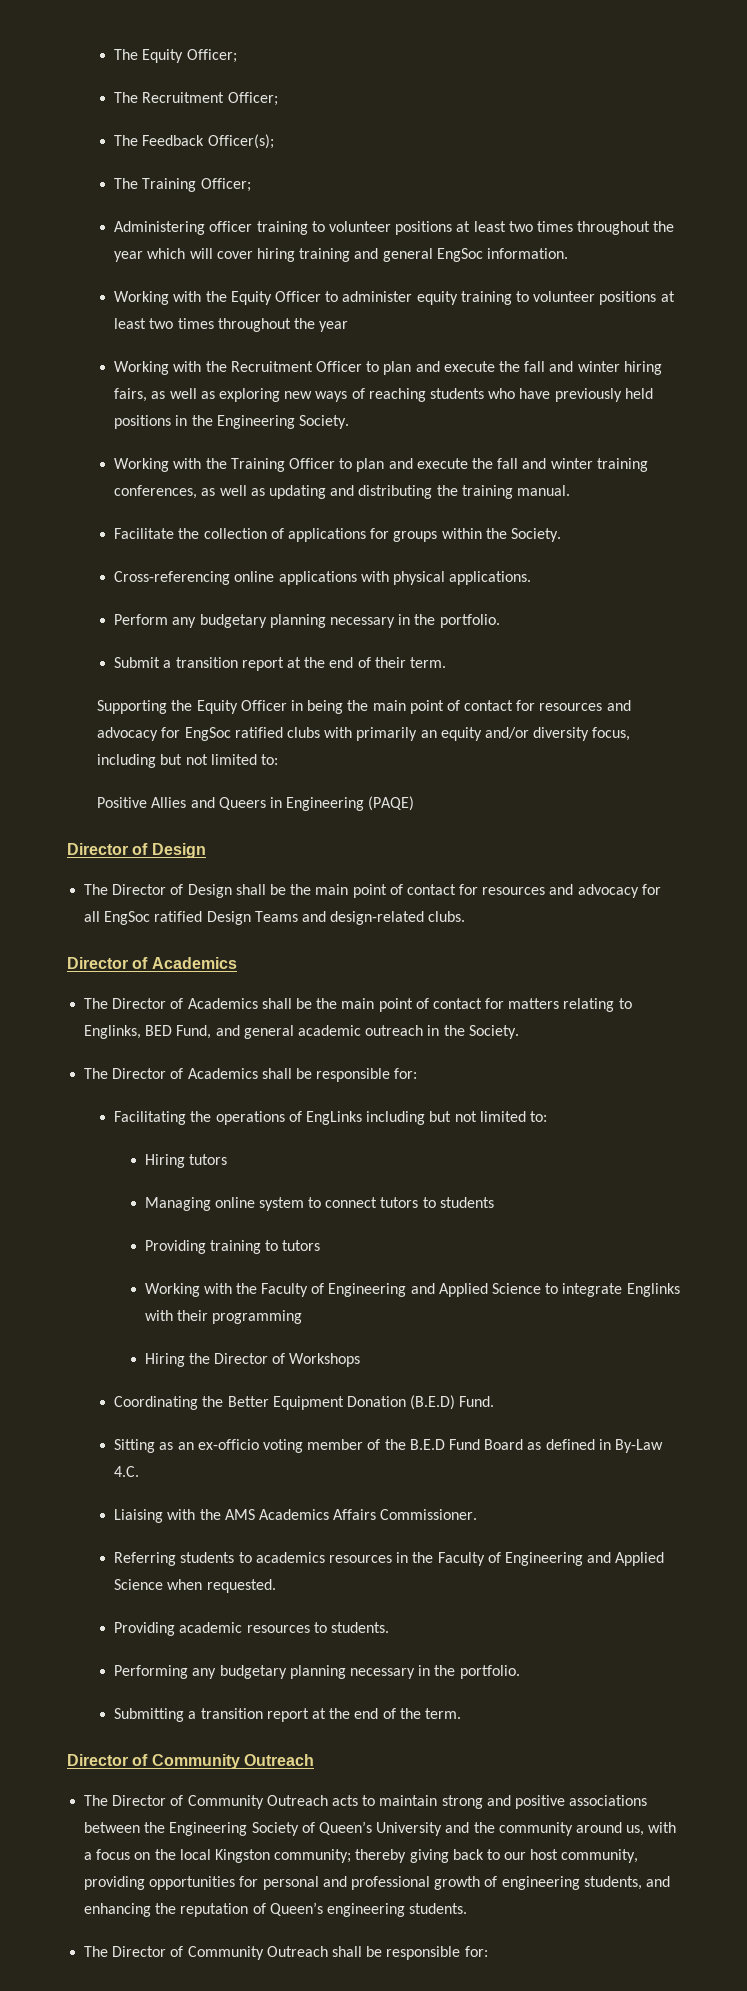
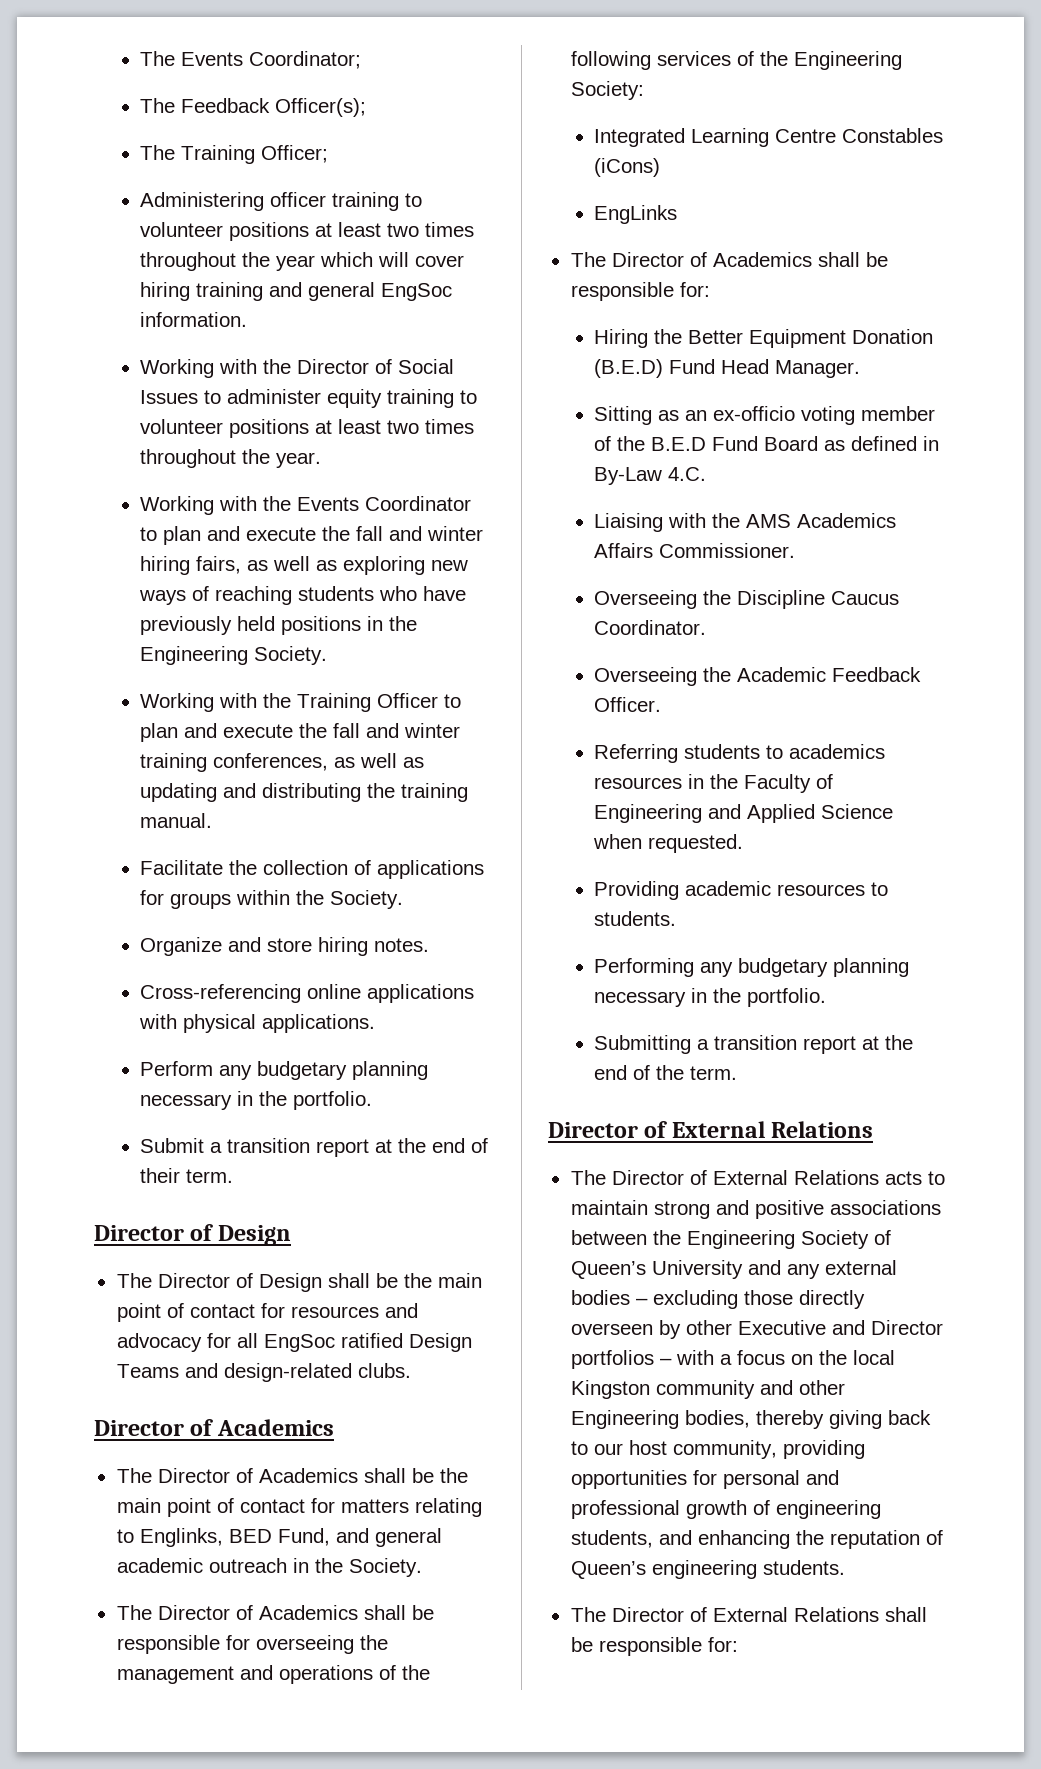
[114,49,237,63] [114,92,278,106] The Equity Officer; // The Recruitment Officer; -> [140,51,362,69] The Events Coordinator;
[230,291,322,305] Equity Officer -> [297,359,455,374] [140,390,199,404] Director of Social Issues
[319,321,349,332] [114,361,363,375] year // Working with the Recruitment Officer -> [276,452,322,468] [140,496,472,515] year. // Working with the Events Coordinator
(561, 535) none -> [140,937,430,956] // Organize and store hiring notes.
[97,700,631,714] [97,727,631,741] [97,754,278,768] [97,796,415,811] // Supporting the Equity Officer in being the main point of contact for resources and advocacy for EngSoc ratified clubs with primarily an equity and/or diversity focus, including but not limited to: // Positive Allies and Queers in Engineering (PAQE) -> (234, 1176) none
(519, 1032) none -> [116,1605,434,1620] [116,1635,388,1654] [116,1665,430,1684] [570,51,902,70] [570,81,644,100] [594,128,944,147] [594,158,661,177] [594,205,678,224] // The Director of Academics shall be responsible for overseeing the management and operations of the following services of the Engineering Society: // Integrated Learning Centre Constables (iCons) // EngLinks
[114,1111,547,1125] [144,1154,227,1168] [144,1197,494,1211] [144,1240,321,1254] [144,1283,680,1297] [144,1310,302,1324] [144,1353,361,1367] [114,1396,199,1410] Facilitating the operations of EngLinks including but not limited to: // Hiring tutors // Managing online system to connect tutors to students // Providing training to tutors // Working with the Faculty of Engineering and Applied Science to integrate Englinks with their programming // Hiring the Director of Workshops // Coordinating -> [594,329,649,348] Hiring
[459,1396,495,1407] Fund. -> [669,359,861,378] Fund Head Manager.
(478, 1514) none -> [594,590,900,609] [594,620,707,635] [594,667,922,686] [594,697,662,712] // Overseeing the Discipline Caucus Coordinator. // Overseeing the Academic Feedback Officer.
[151,1754,314,1769] [84,1795,328,1809] Community Outreach // The Director of Community Outreach -> [671,1121,874,1138] [570,1170,879,1185] External Relations // The Director of External Relations
[473,1822,645,1836] the community around us, -> [786,1260,897,1279] [570,1290,865,1309] [570,1320,943,1339] [570,1350,672,1369] any external bodies – excluding those directly overseen by other Executive and Director portfolios –
[274,1849,352,1863] community; -> [655,1380,845,1399] [570,1410,750,1429] community and other Engineering bodies,
[187,1946,328,1960] Community Outreach -> [712,1607,879,1622] External Relations

